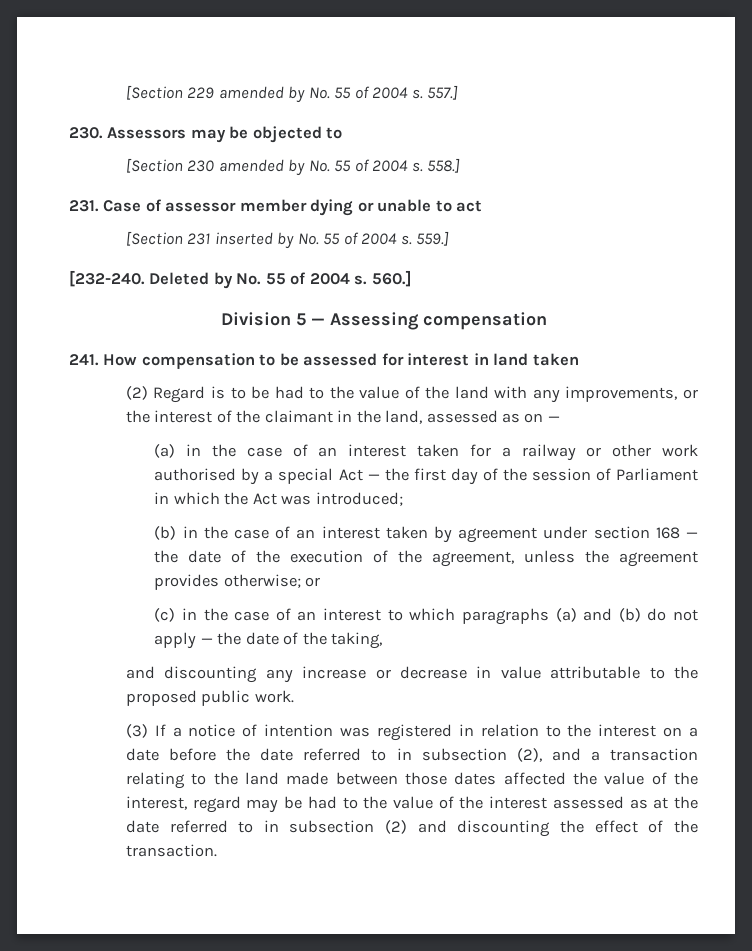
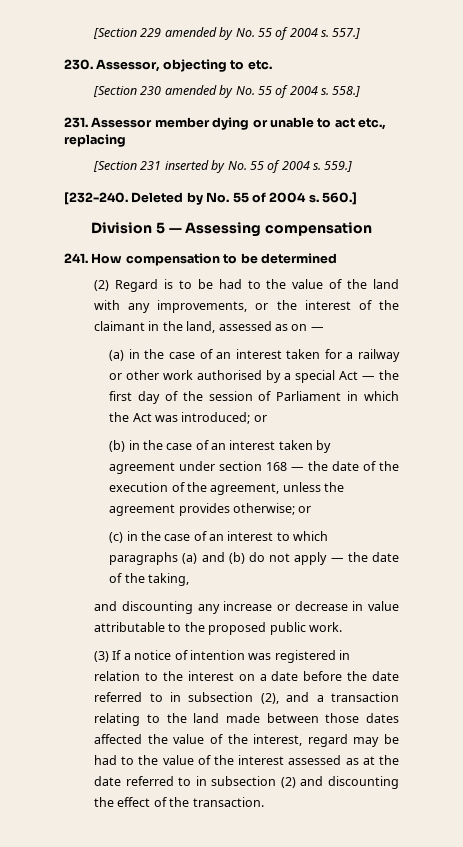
[107,126,343,143] Assessors may be objected to -> [96,59,272,72] Assessor, objecting to etc.
[103,199,237,212] Case of assessor -> [91,117,153,128] Assessor
(483, 206) none -> [358,118,386,130] [64,134,126,147] etc., replacing
[303,353,579,366] assessed for interest in land taken -> [260,253,337,264] determined
(403, 499) none -> [253,415,267,422] or

